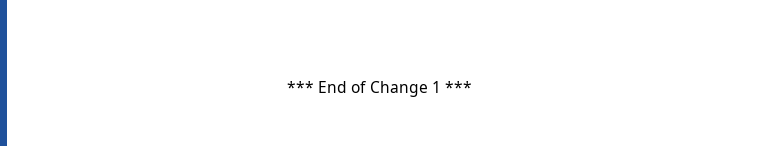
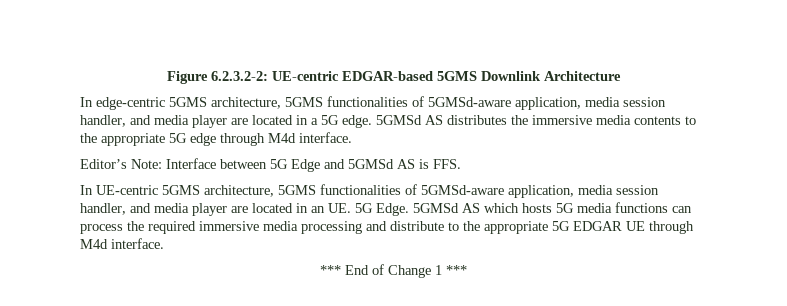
(287, 87) none -> [167,71,621,84] [80,96,666,110] [80,115,696,128] [80,132,352,146] [80,158,461,172] [80,184,659,198] [80,202,692,216] [80,221,694,234] [80,238,164,249] Figure 6.2.3.2-2: UE-centric EDGAR-based 5GMS Downlink Architecture // In edge-centric 5GMS architecture, 5GMS functionalities of 5GMSd-aware application, media session handler, and media player are located in a 5G edge. 5GMSd AS distributes the immersive media contents to the appropriate 5G edge through M4d interface. // Editor’s Note: Interface between 5G Edge and 5GMSd AS is FFS. // In UE-centric 5GMS architecture, 5GMS functionalities of 5GMSd-aware application, media session handler, and media player are located in an UE. 5G Edge. 5GMSd AS which hosts 5G media functions can process the required immersive media processing and distribute to the appropriate 5G EDGAR UE through M4d interface. //

